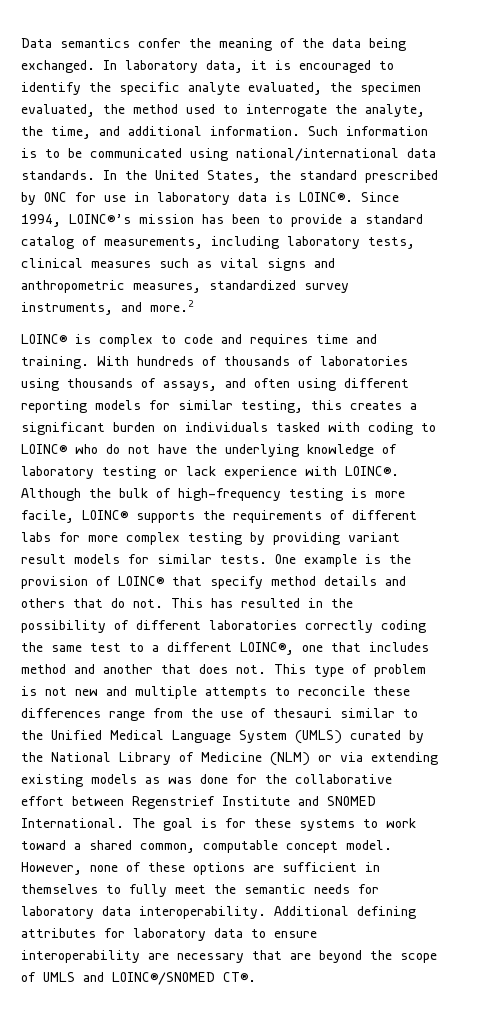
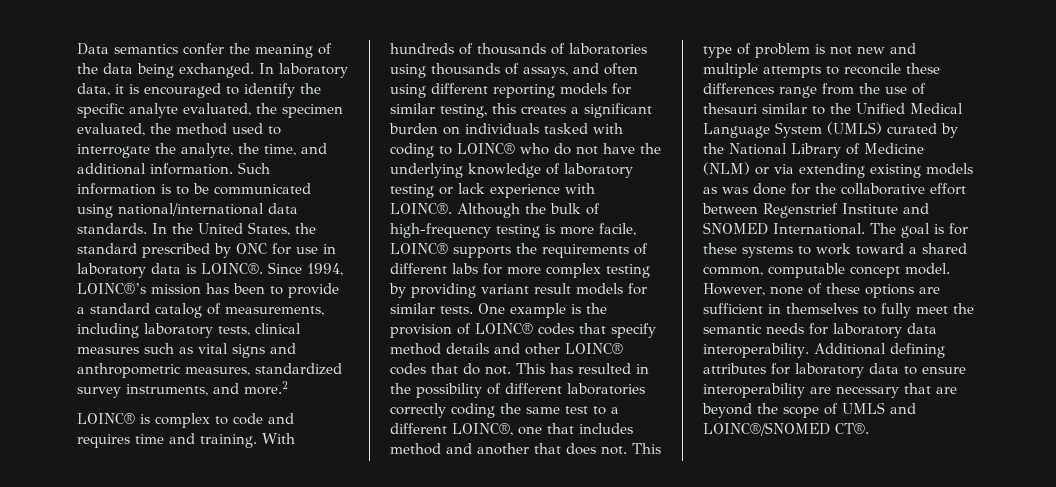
(164, 581) none -> [538,323,574,335] codes
[21,598,65,608] others -> [525,343,623,355] [390,363,426,375] other LOINC® codes

